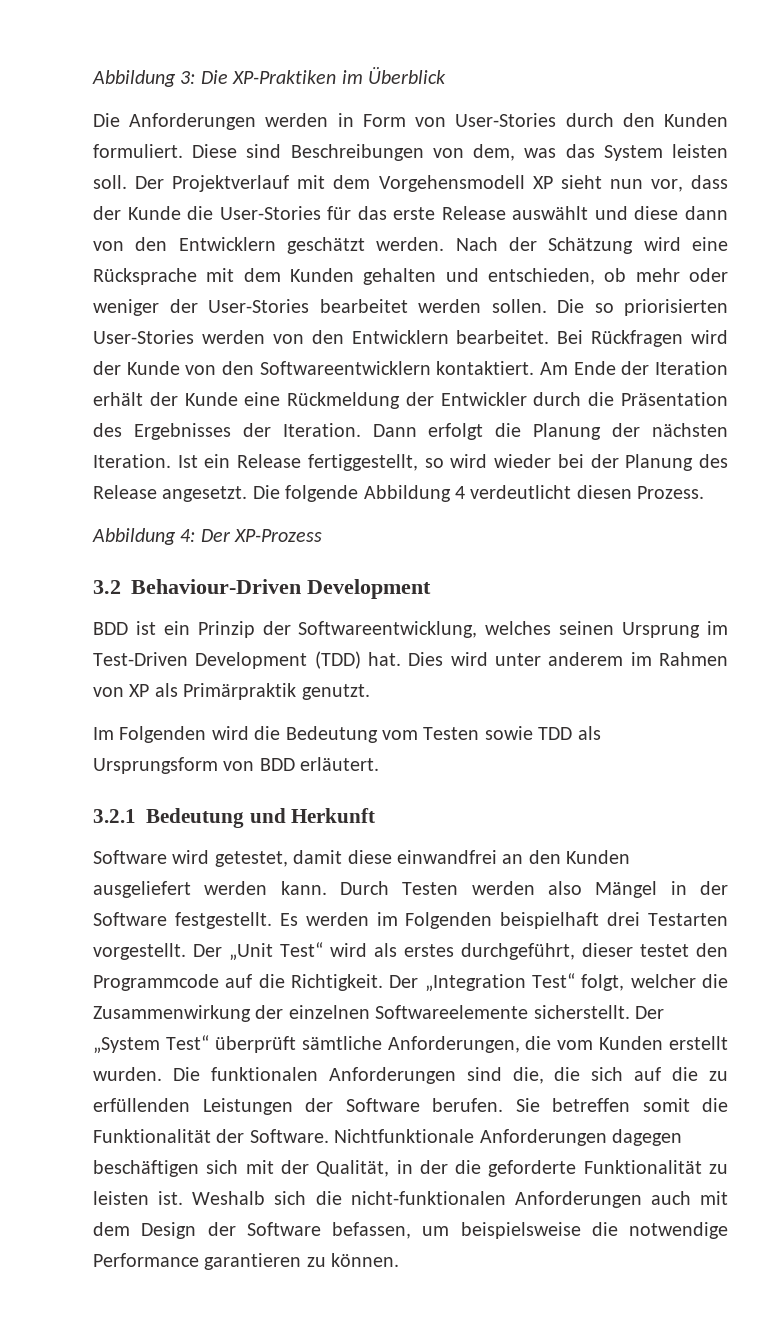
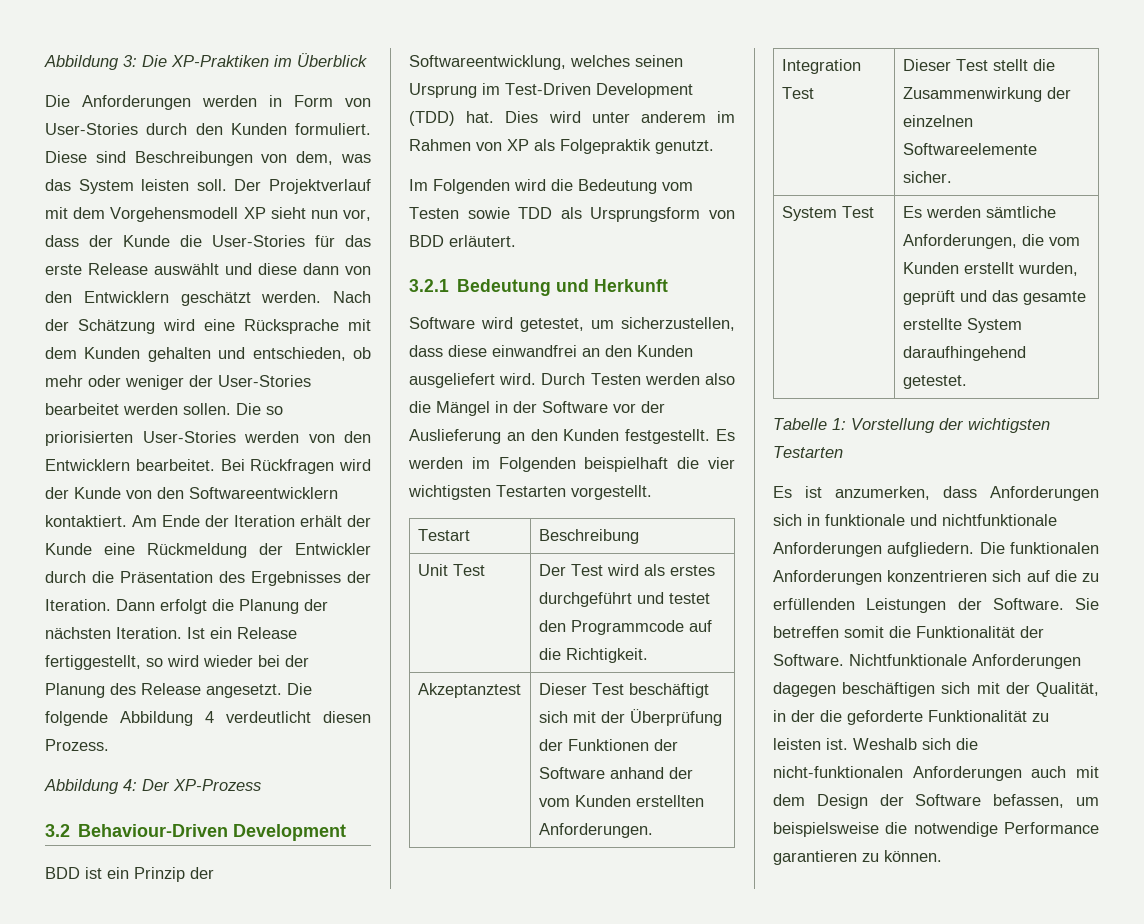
[183,683,297,700] Primärpraktik -> [560,139,651,154] Folgepraktik
[293,850,343,864] damit -> [591,317,735,331] [409,345,443,357] um sicherzustellen, dass
[204,881,327,895] werden kann. -> [499,373,537,385] wird.
(582, 888) none -> [409,401,431,413] die
(167, 919) none -> [613,401,665,413] [409,429,620,444] vor der Auslieferung an den Kunden
[607,912,641,926] drei -> [677,457,735,469] [408,485,491,500] die vier wichtigsten
[193,942,323,961] Der „Unit Test“ -> [417,529,470,541] [538,529,639,544] [417,564,485,576] [538,564,603,576] // Testart | Beschreibung // Unit Test | Der Test
[461,943,633,960] durchgeführt, dieser -> [538,592,664,607] durchgeführt und
[389,973,696,992] Der „Integration Test“ folgt, welcher -> [417,683,521,698] [538,683,709,698] [538,709,722,726] [538,739,678,751] [538,767,693,779] [538,795,704,807] [538,823,653,838] [781,59,861,74] [781,87,814,99] [902,59,1028,71] // Akzeptanztest | Dieser Test beschäftigt sich mit der Überprüfung der Funktionen der Software anhand der vom Kunden erstellten Anforderungen. // Integration Test | Dieser Test stellt
[533,1005,664,1019] [93,1035,296,1054] sicherstellt. Der „System Test“ überprüft -> [902,171,952,183] [781,206,874,221] [902,206,981,218] sicher. // System Test | Es werden
[93,1067,581,1084] wurden. Die funktionalen Anforderungen sind die, die -> [1017,262,1078,276] [902,290,1086,305] [902,318,1022,333] [902,346,1026,361] [902,375,967,389] [773,418,1050,433] [773,446,843,458] [773,486,1099,501] [773,514,1057,526] [773,542,1099,557] [773,570,988,585] wurden, geprüft und das gesamte erstellte System daraufhingehend getestet. // Tabelle 1: Vorstellung der wichtigsten Testarten // Es ist anzumerken, dass Anforderungen sich in funktionale und nichtfunktionale Anforderungen aufgliedern. Die funktionalen Anforderungen konzentrieren
[345,1098,503,1112] Software berufen. -> [992,598,1064,610] Software.

